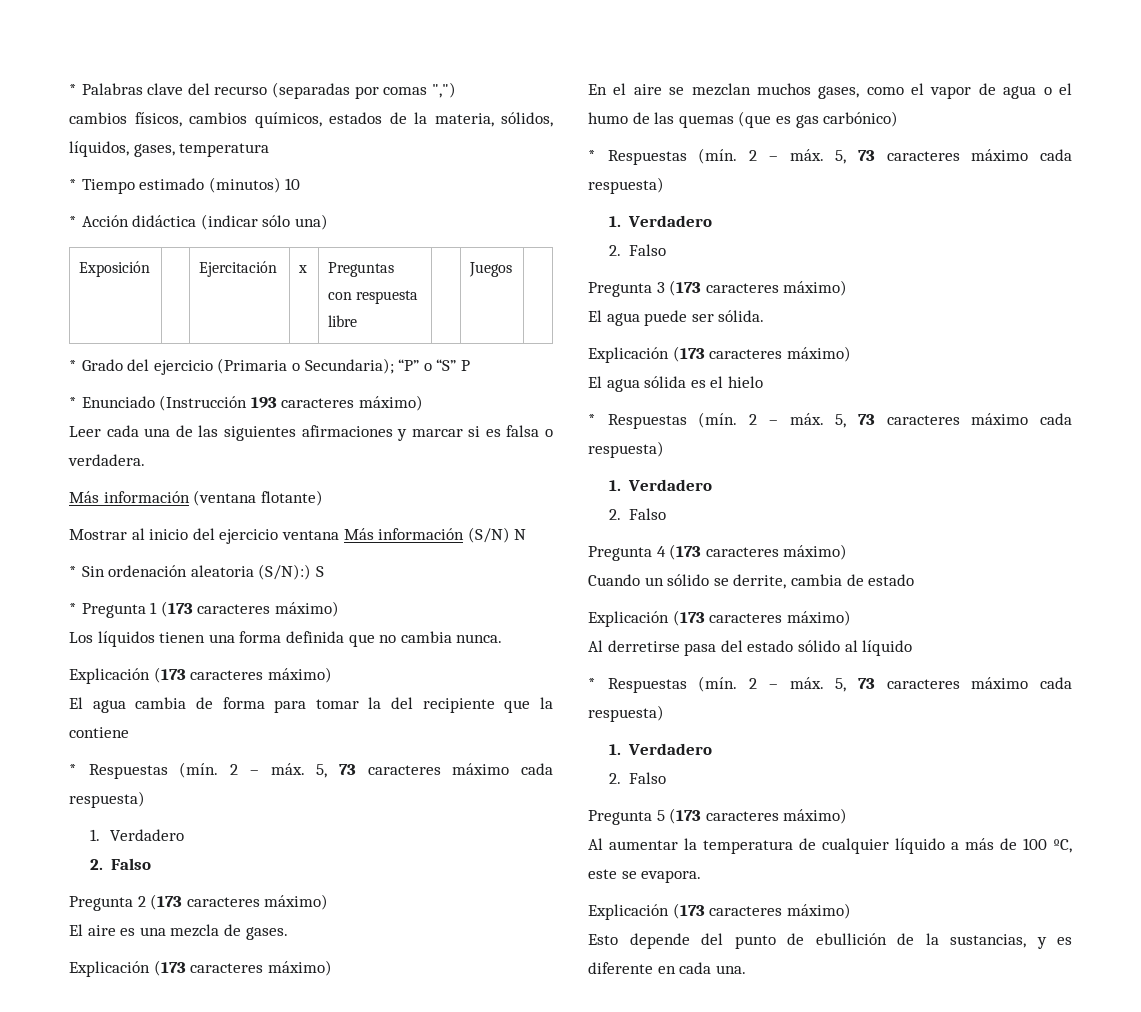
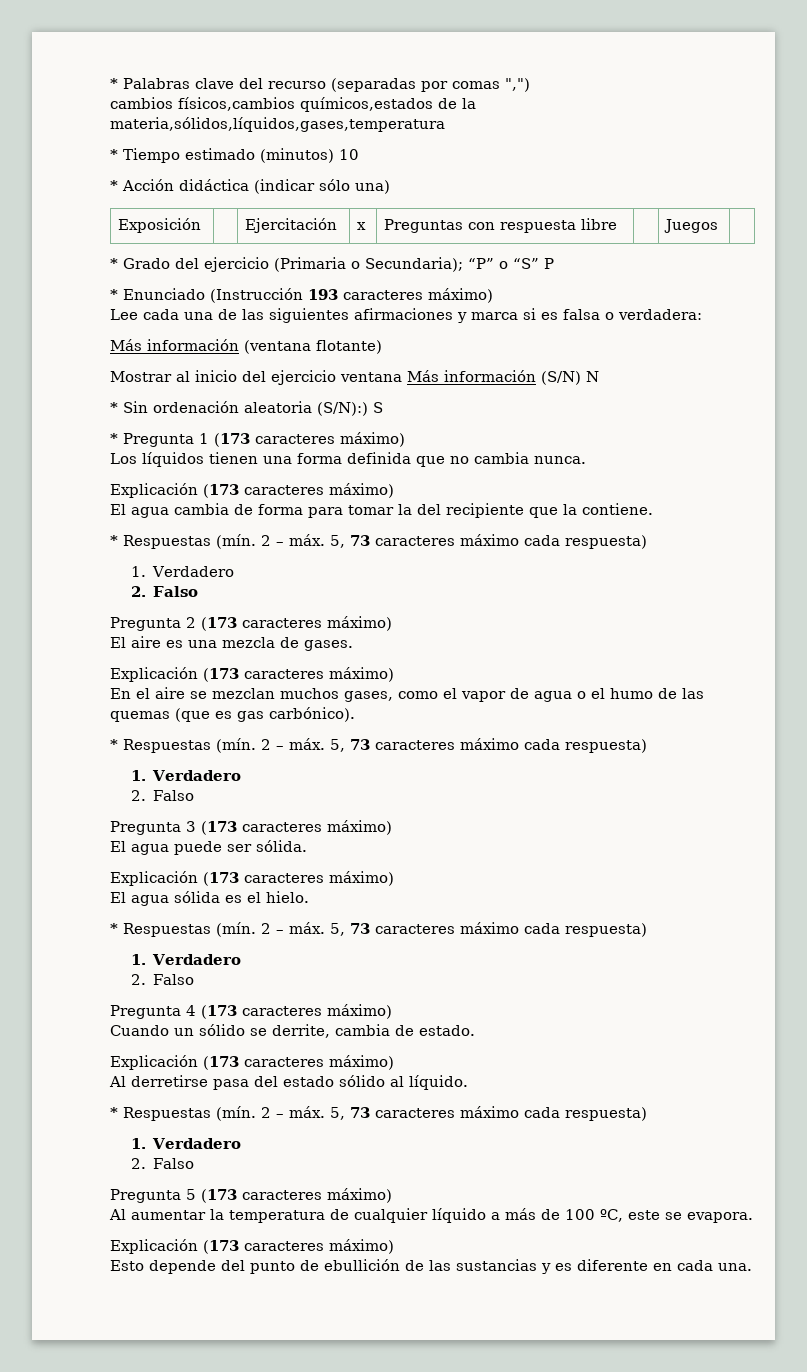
[134,112,553,128] [69,141,270,157] físicos, cambios químicos, estados de la materia, sólidos, líquidos, gases, temperatura -> [178,97,476,112] [110,117,445,132] físicos,cambios químicos,estados de la materia,sólidos,líquidos,gases,temperatura
[69,426,101,437] Leer -> [110,309,138,320] Lee
[411,429,463,437] marcar -> [471,312,518,320] marca
[68,454,145,466] verdadera. -> [618,309,702,320] verdadera:
[69,727,129,738] contiene -> [582,503,653,515] contiene.
[823,111,899,127] carbónico) -> [269,707,355,722] carbónico).
[727,376,763,388] hielo -> [266,891,309,903] hielo.
[868,574,915,586] estado -> [419,1025,475,1036] estado.
[862,640,913,656] líquido -> [409,1075,468,1090] líquido.
[925,933,1026,948] la sustancias, -> [429,1259,537,1271] las sustancias

